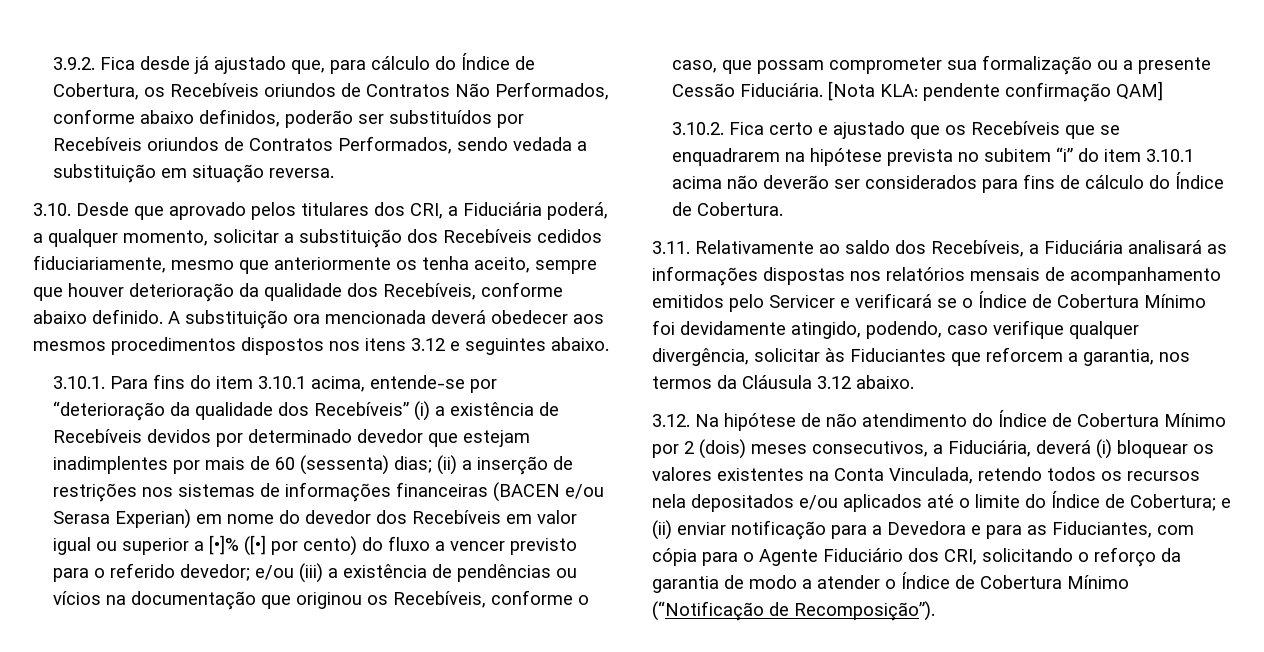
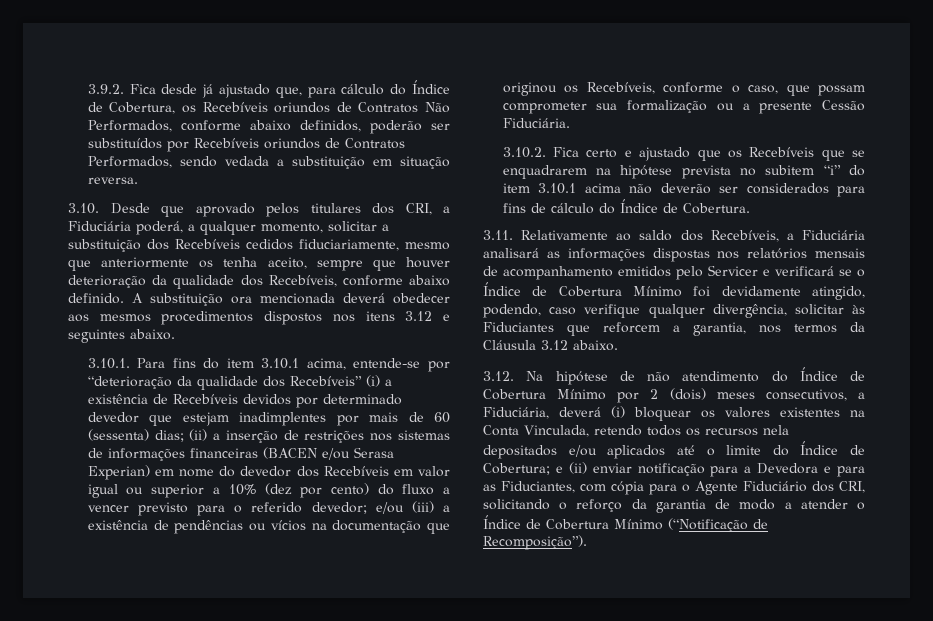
[209,535,267,556] [•]% ([•] -> [228,483,293,495] 10% (dez
[828,81,1164,102] [Nota KLA: pendente confirmação QAM] -> (570, 123) none

